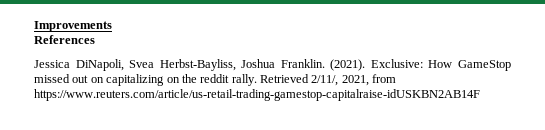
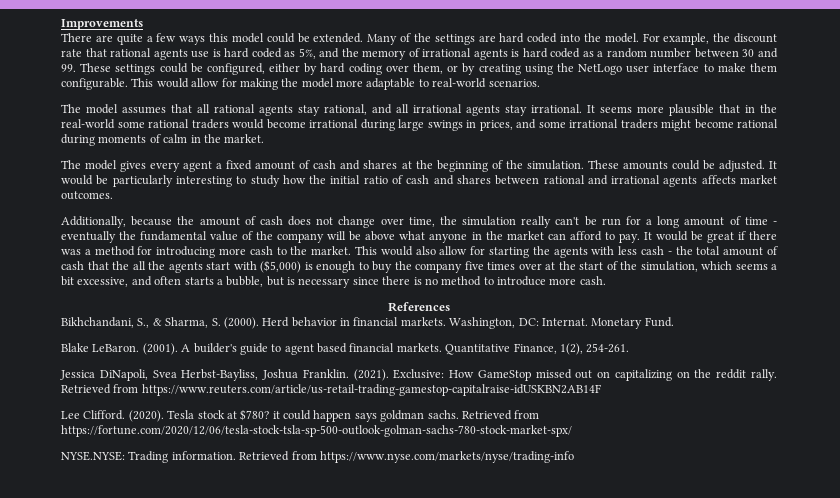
[34,35,95,44] References -> [61,33,778,45] [61,48,778,60] [61,63,777,75] [61,78,540,90] [61,104,777,116] [61,119,778,131] [61,134,265,146] [61,160,778,172] [61,175,777,187] [61,191,113,200] [61,216,777,228] [61,231,777,243] [61,246,778,258] [61,260,777,273] [61,276,606,288] [388,302,450,312] [61,317,674,329] [61,343,630,355] There are quite a few ways this model could be extended. Many of the settings are hard coded into the model. For example, the discount rate that rational agents use is hard coded as 5%, and the memory of irrational agents is hard coded as a random number between 30 and 99. These settings could be configured, either by hard coding over them, or by creating using the NetLogo user interface to make them configurable. This would allow for making the model more adaptable to real-world scenarios. // The model assumes that all rational agents stay rational, and all irrational agents stay irrational. It seems more plausible that in the real-world some rational traders would become irrational during large swings in prices, and some irrational traders might become rational during moments of calm in the market. // The model gives every agent a fixed amount of cash and shares at the beginning of the simulation. These amounts could be adjusted. It would be particularly interesting to study how the initial ratio of cash and shares between rational and irrational agents affects market outcomes. // Additionally, because the amount of cash does not change over time, the simulation really can't be run for a long amount of time - eventually the fundamental value of the company will be above what anyone in the market can afford to pay. It would be great if there was a method for introducing more cash to the market. This would also allow for starting the agents with less cash - the total amount of cash that the all the agents start with ($5,000) is enough to buy the company five times over at the start of the simulation, which seems a bit excessive, and often starts a bubble, but is necessary since there is no method to introduce more cash. // References // Bikhchandani, S., & Sharma, S. (2000). Herd behavior in financial markets. Washington, DC: Internat. Monetary Fund. // Blake LeBaron. (2001). A builder's guide to agent based financial markets. Quantitative Finance, 1(2), 254-261.
[311,75,369,86] 2/11/, 2021, -> (111, 389) none
(480, 95) none -> [61,409,540,422] [61,425,572,437] [61,451,574,463] // Lee Clifford. (2020). Tesla stock at $780? it could happen says goldman sachs. Retrieved from https://fortune.com/2020/12/06/tesla-stock-tsla-sp-500-outlook-golman-sachs-780-stock-market-spx/ // NYSE.NYSE: Trading information. Retrieved from https://www.nyse.com/markets/nyse/trading-info

